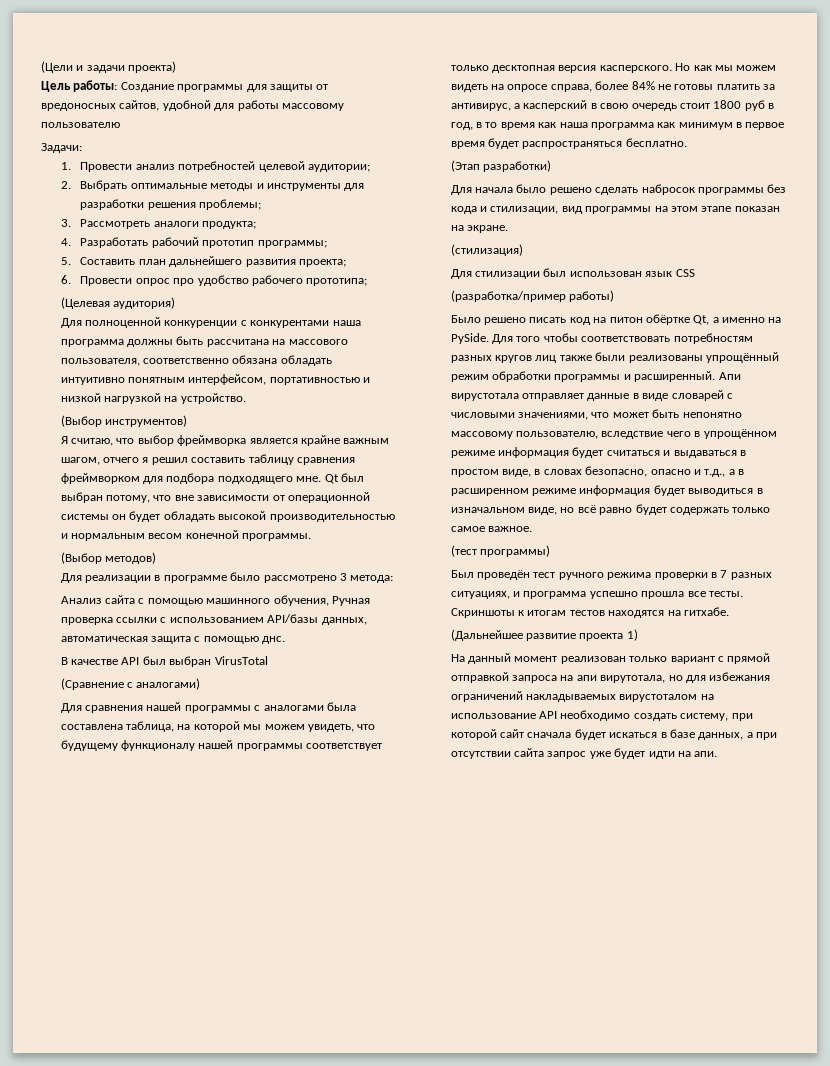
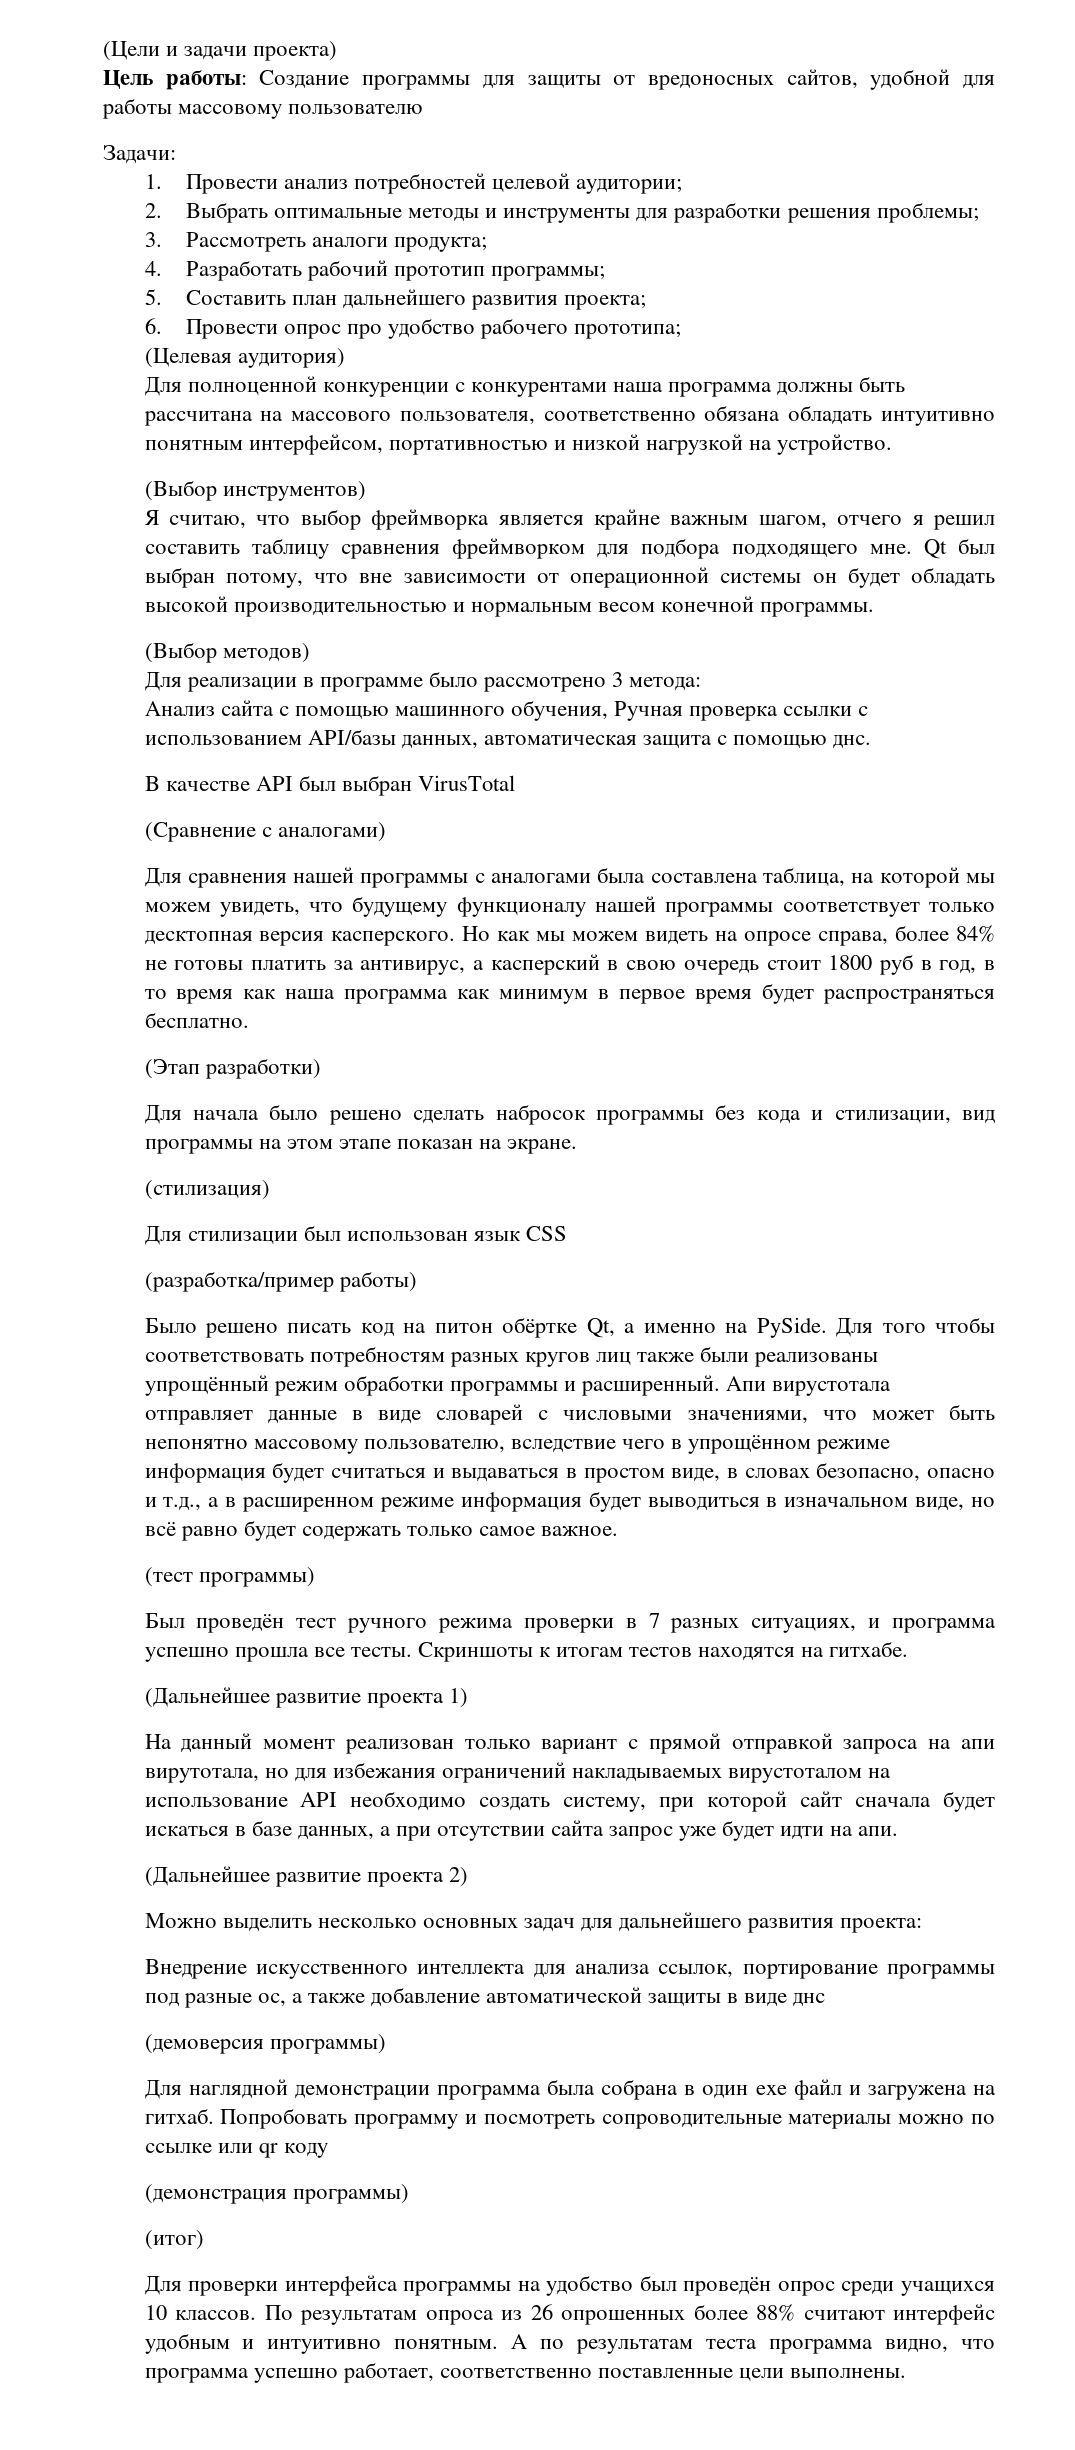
(718, 754) none -> [144,1866,468,1887] [144,1912,923,1933] [144,1959,995,1979] [144,1987,826,2008] [144,2034,386,2054] [144,2079,996,2100] [144,2108,995,2129] [144,2143,328,2158] [144,2184,409,2204] [144,2230,204,2250] [144,2275,996,2296] [144,2304,995,2325] [144,2333,996,2354] [144,2362,906,2383] // (Дальнейшее развитие проекта 2) // Можно выделить несколько основных задач для дальнейшего развития проекта: // Внедрение искусственного интеллекта для анализа ссылок, портирование программы под разные ос, а также добавление автоматической защиты в виде днс // (демоверсия программы) // Для наглядной демонстрации программа была собрана в один exe файл и загружена на гитхаб. Попробовать программу и посмотреть сопроводительные материалы можно по ссылке или qr коду // (демонстрация программы) // (итог) // Для проверки интерфейса программы на удобство был проведён опрос среди учащихся 10 классов. По результатам опроса из 26 опрошенных более 88% считают интерфейс удобным и интуитивно понятным. А по результатам теста программа видно, что программа успешно работает, соответственно поставленные цели выполнены.

